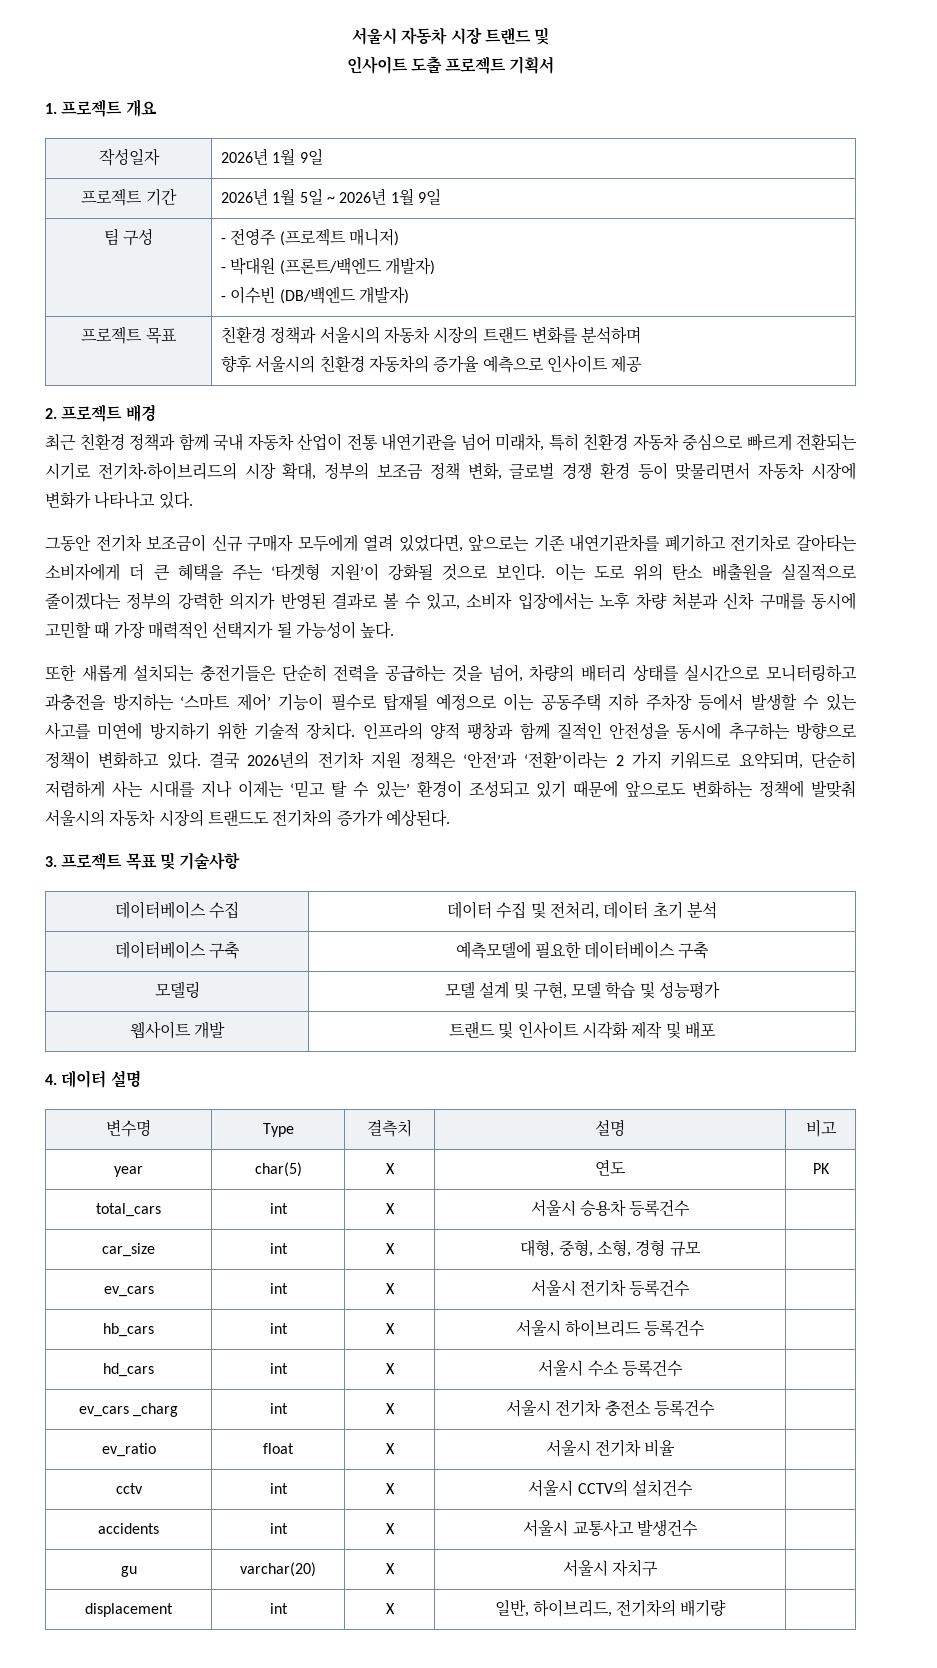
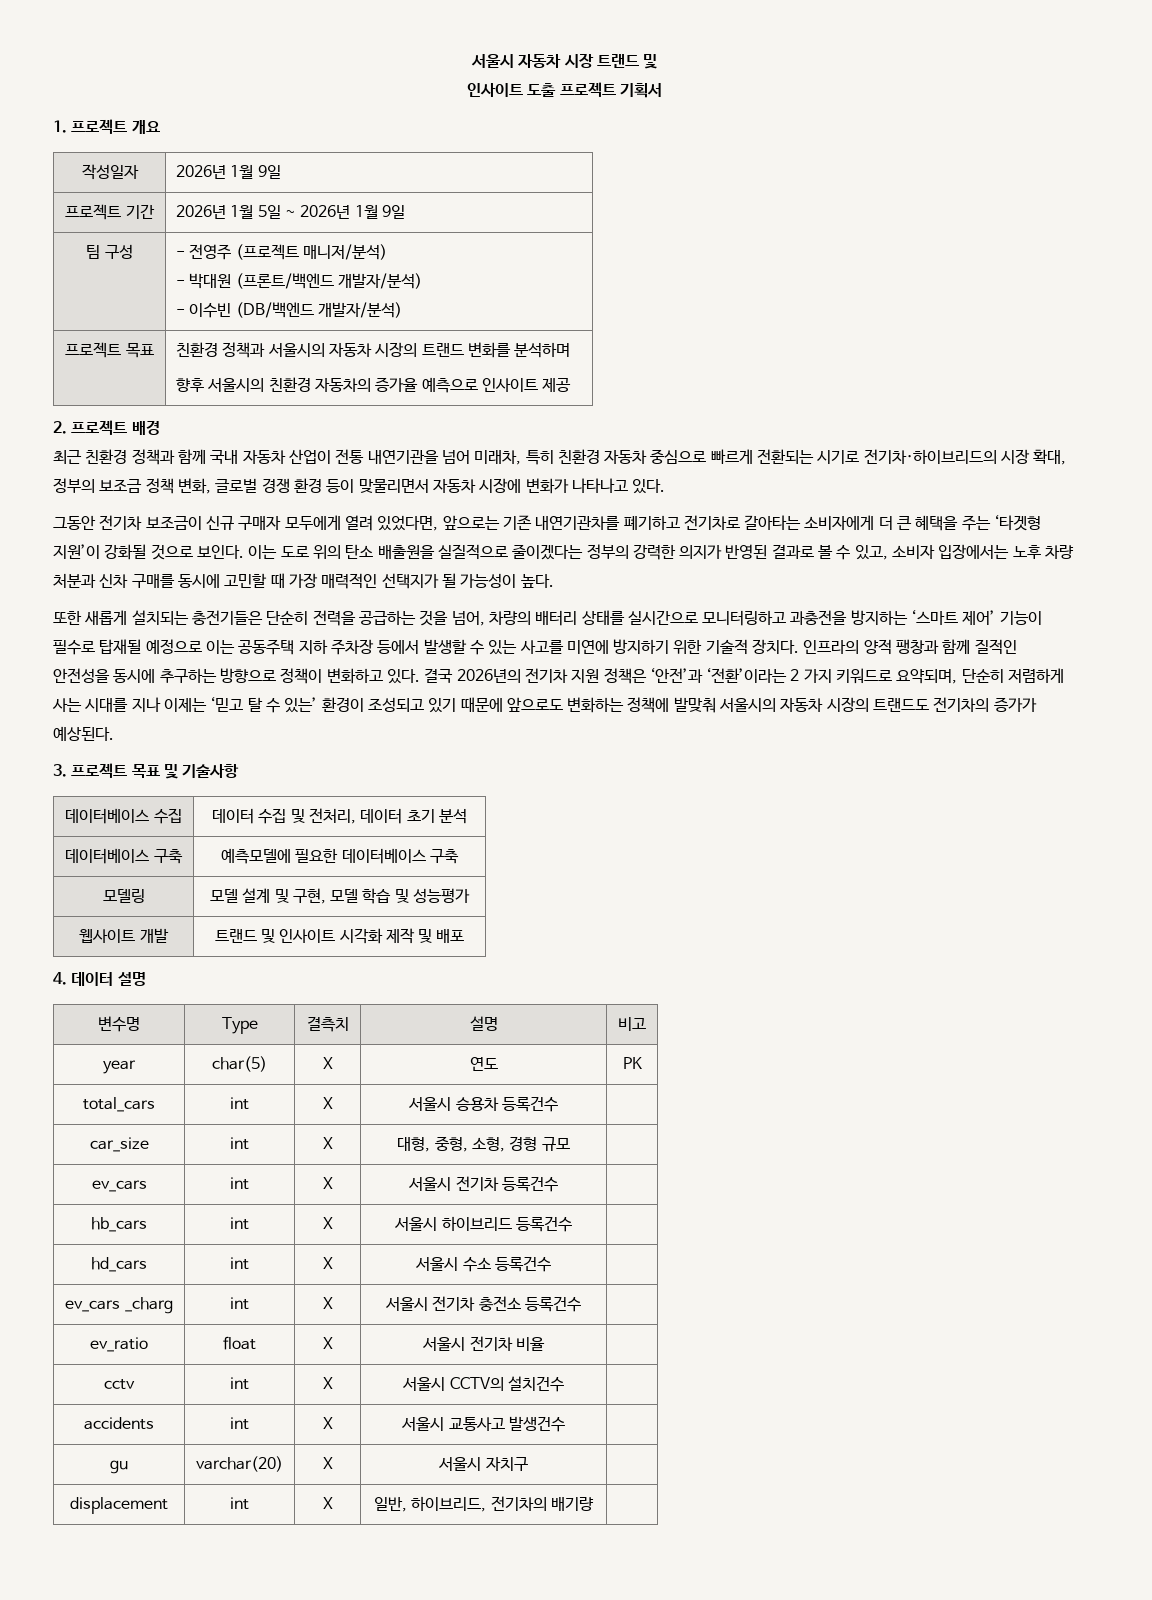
[348,228,399,246] 매니저) -> [303,244,388,260] 매니저/분석)
[384,257,435,275] 개발자) -> [338,273,423,289] 개발자/분석)
[358,286,409,304] 개발자) -> [318,302,403,318] 개발자/분석)

